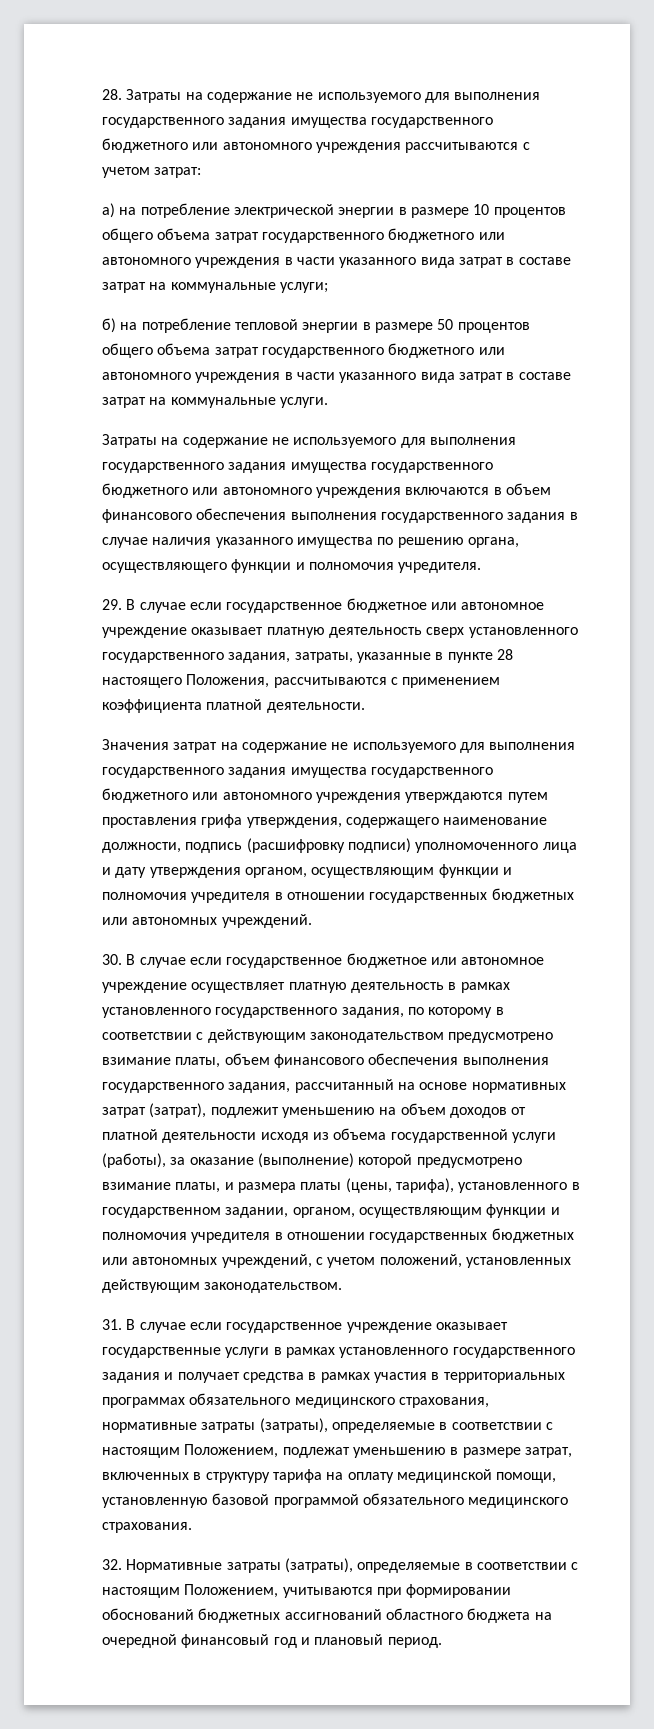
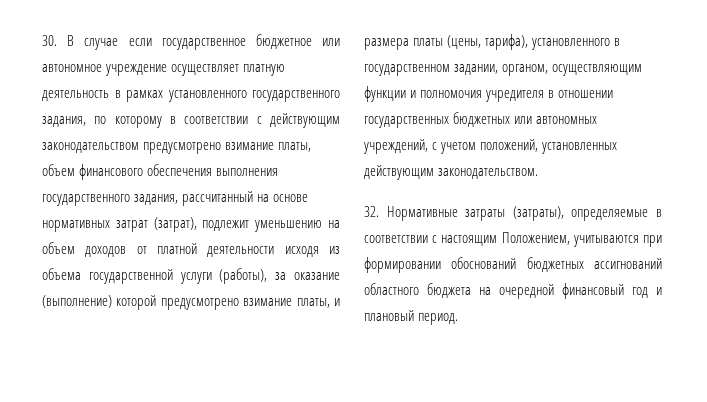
[102,89,541,103] [102,117,493,128] [102,138,530,153] [102,167,202,178] [102,203,566,218] [102,228,505,243] [102,257,571,268] [102,282,328,293] [102,318,530,333] [102,343,505,358] [102,372,571,383] [102,397,328,408] [102,434,516,448] [102,462,493,473] [102,483,551,498] [102,508,578,523] [102,537,519,548] [102,559,482,573] [102,598,545,613] [102,627,578,638] [102,649,513,663] [102,674,501,688] [102,699,365,713] [102,739,576,753] [102,767,493,778] [102,788,548,803] [102,814,548,828] [102,838,577,853] [102,864,512,878] [102,888,574,903] [102,914,312,928] 28. Затраты на содержание не используемого для выполнения государственного задания имущества государственного бюджетного или автономного учреждения рассчитываются с учетом затрат: // а) на потребление электрической энергии в размере 10 процентов общего объема затрат государственного бюджетного или автономного учреждения в части указанного вида затрат в составе затрат на коммунальные услуги; // б) на потребление тепловой энергии в размере 50 процентов общего объема затрат государственного бюджетного или автономного учреждения в части указанного вида затрат в составе затрат на коммунальные услуги. // Затраты на содержание не используемого для выполнения государственного задания имущества государственного бюджетного или автономного учреждения включаются в объем финансового обеспечения выполнения государственного задания в случае наличия указанного имущества по решению органа, осуществляющего функции и полномочия учредителя. // 29. В случае если государственное бюджетное или автономное учреждение оказывает платную деятельность сверх установленного государственного задания, затраты, указанные в пункте 28 настоящего Положения, рассчитываются с применением коэффициента платной деятельности. // Значения затрат на содержание не используемого для выполнения государственного задания имущества государственного бюджетного или автономного учреждения утверждаются путем проставления грифа утверждения, содержащего наименование должности, подпись (расшифровку подписи) уполномоченного лица и дату утверждения органом, осуществляющим функции и полномочия учредителя в отношении государственных бюджетных или автономных учреждений. // -> (42, 40) none
[102,1319,508,1333] [102,1347,575,1358] [102,1372,565,1383] [102,1393,489,1408] [102,1418,553,1433] [102,1444,572,1458] [102,1469,557,1483] [102,1493,569,1508] [102,1522,192,1533] // 31. В случае если государственное учреждение оказывает государственные услуги в рамках установленного государственного задания и получает средства в рамках участия в территориальных программах обязательного медицинского страхования, нормативные затраты (затраты), определяемые в соответствии с настоящим Положением, подлежат уменьшению в размере затрат, включенных в структуру тарифа на оплату медицинской помощи, установленную базовой программой обязательного медицинского страхования. -> (539, 173) none

